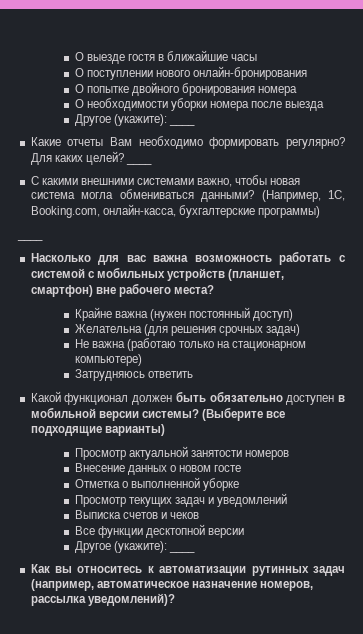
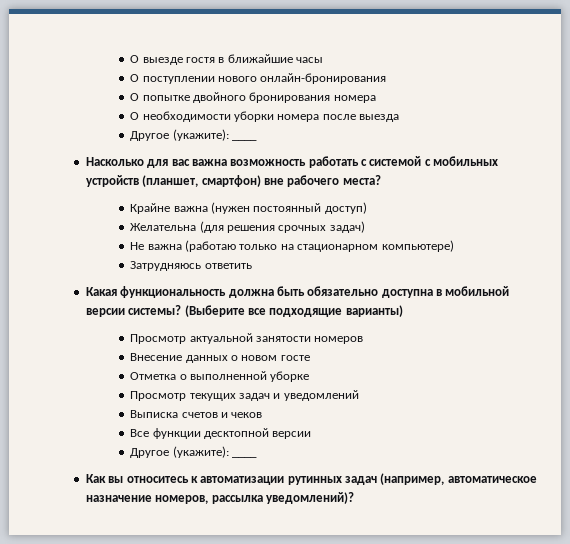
[30,136,345,149] [30,151,152,165] [30,175,301,187] [30,189,345,202] [30,204,320,218] [17,238,43,241] // Какие отчеты Вам необходимо формировать регулярно? Для каких целей? ____ // С какими внешними системами важно, чтобы новая система могла обмениваться данными? (Например, 1С, Booking.com, онлайн-касса, бухгалтерские программы) // ____ -> (258, 140) none
[30,391,173,405] Какой функционал должен -> [85,286,274,298] Какая функциональность должна
[286,395,335,405] доступен -> [381,289,433,298] доступна

